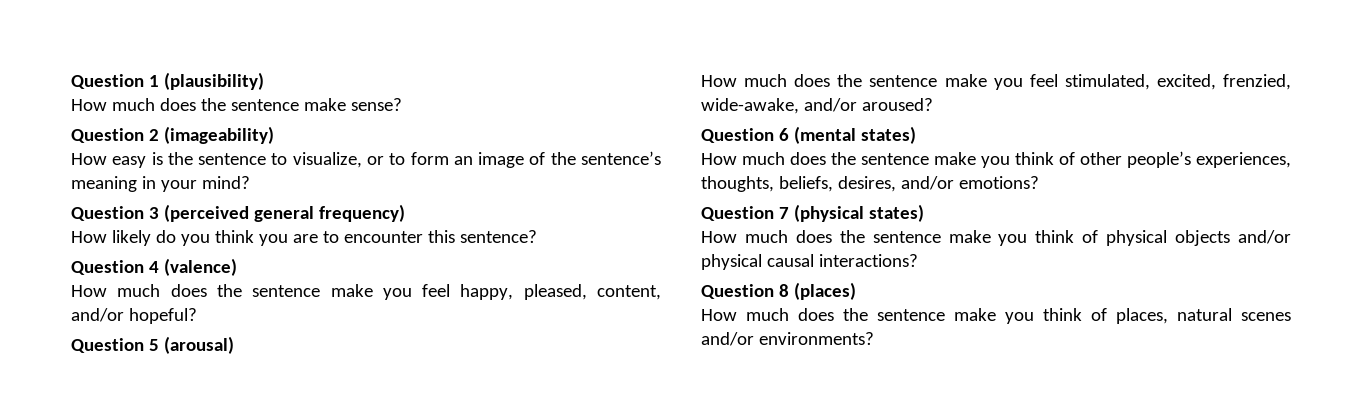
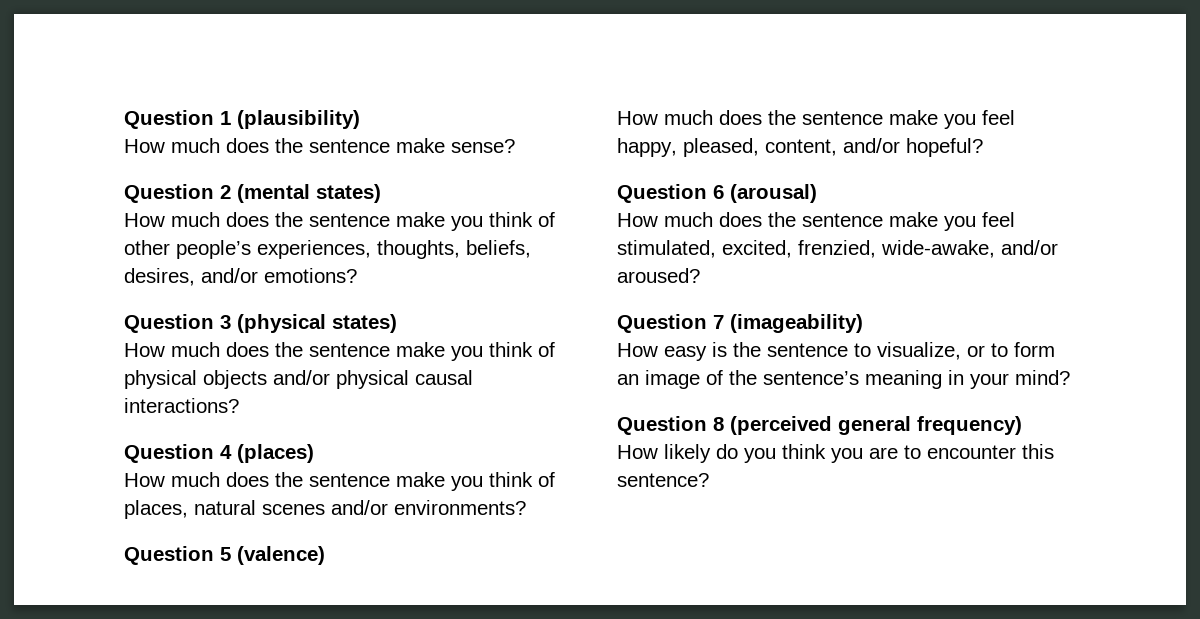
(159, 135) none -> [237,184,381,203] [124,212,555,231] [124,240,531,259] [124,268,357,286] [124,314,397,333] [124,342,555,361] [124,370,473,389] [124,398,239,413] [124,444,314,463] [124,472,555,491] [124,500,526,519] [124,546,325,565] [617,110,1015,129] [617,138,983,157] [617,184,817,203] [617,212,1015,231] [617,240,1058,258] [617,268,700,283] [617,314,724,333] (mental states) // How much does the sentence make you think of other people’s experiences, thoughts, beliefs, desires, and/or emotions? // Question 3 (physical states) // How much does the sentence make you think of physical objects and/or physical causal interactions? // Question 4 (places) // How much does the sentence make you think of places, natural scenes and/or environments? // Question 5 (valence) // How much does the sentence make you feel happy, pleased, content, and/or hopeful? // Question 6 (arousal) // How much does the sentence make you feel stimulated, excited, frenzied, wide-awake, and/or aroused? // Question 7
[148,207,159,219] 3 -> [713,417,724,431] 8
[71,258,237,276] [71,284,661,300] [71,308,197,324] [71,336,234,354] [701,74,1291,90] [701,98,933,114] [701,126,916,144] [701,151,1291,168] [701,176,1039,192] [701,204,924,222] [701,230,1291,246] [701,254,918,270] [701,282,856,300] [701,308,1291,324] [701,332,874,346] // Question 4 (valence) // How much does the sentence make you feel happy, pleased, content, and/or hopeful? // Question 5 (arousal) // How much does the sentence make you feel stimulated, excited, frenzied, wide-awake, and/or aroused? // Question 6 (mental states) // How much does the sentence make you think of other people’s experiences, thoughts, beliefs, desires, and/or emotions? // Question 7 (physical states) // How much does the sentence make you think of physical objects and/or physical causal interactions? // Question 8 (places) // How much does the sentence make you think of places, natural scenes and/or environments? -> (709, 480) none

